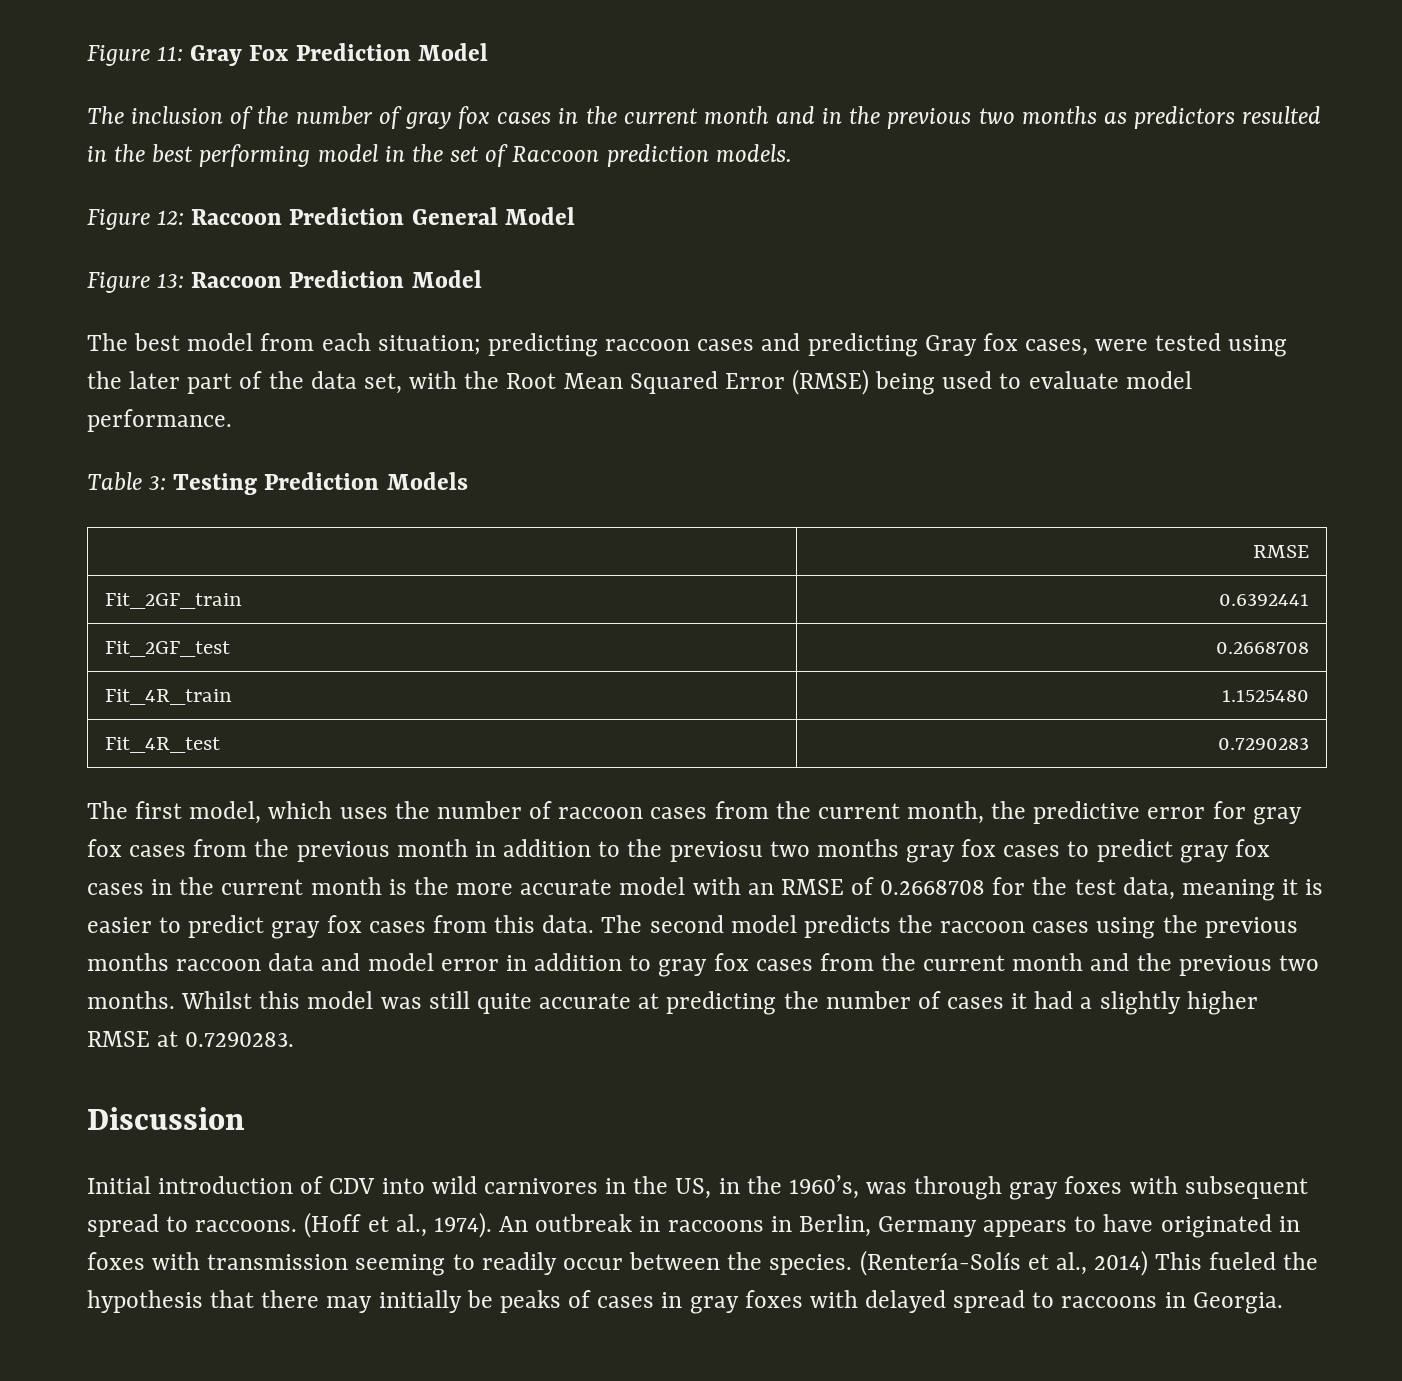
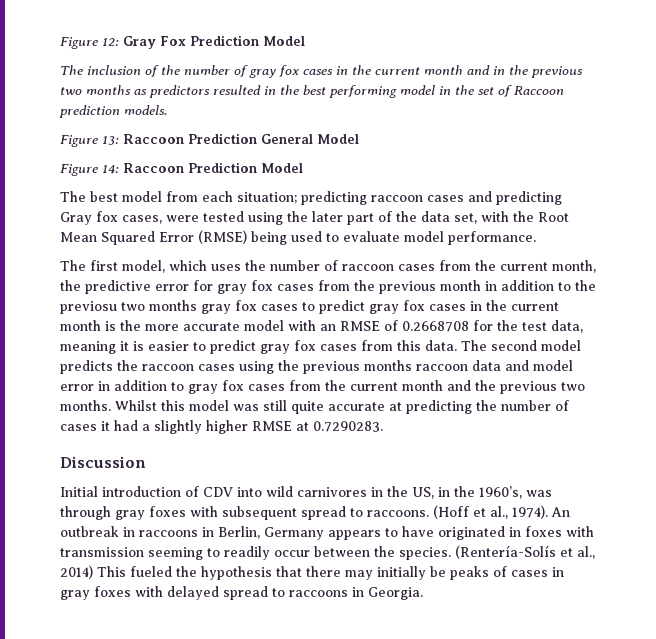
[87,45,184,66] Figure 11: -> [60,37,119,49] Figure 12:
[157,210,185,225] 12: -> [102,136,119,145] 13:
[157,273,185,288] 13: -> [102,164,119,174] 14:
[87,472,468,495] [1253,545,1310,558] [104,593,242,609] [1219,593,1310,606] [104,641,230,657] [1216,642,1310,654] [104,689,232,705] [1222,690,1310,702] [104,737,220,753] [1218,737,1310,750] // Table 3: Testing Prediction Models // | RMSE // Fit_2GF_train | 0.6392441 // Fit_2GF_test | 0.2668708 // Fit_4R_train | 1.1525480 // Fit_4R_test | 0.7290283 -> (536, 238) none

